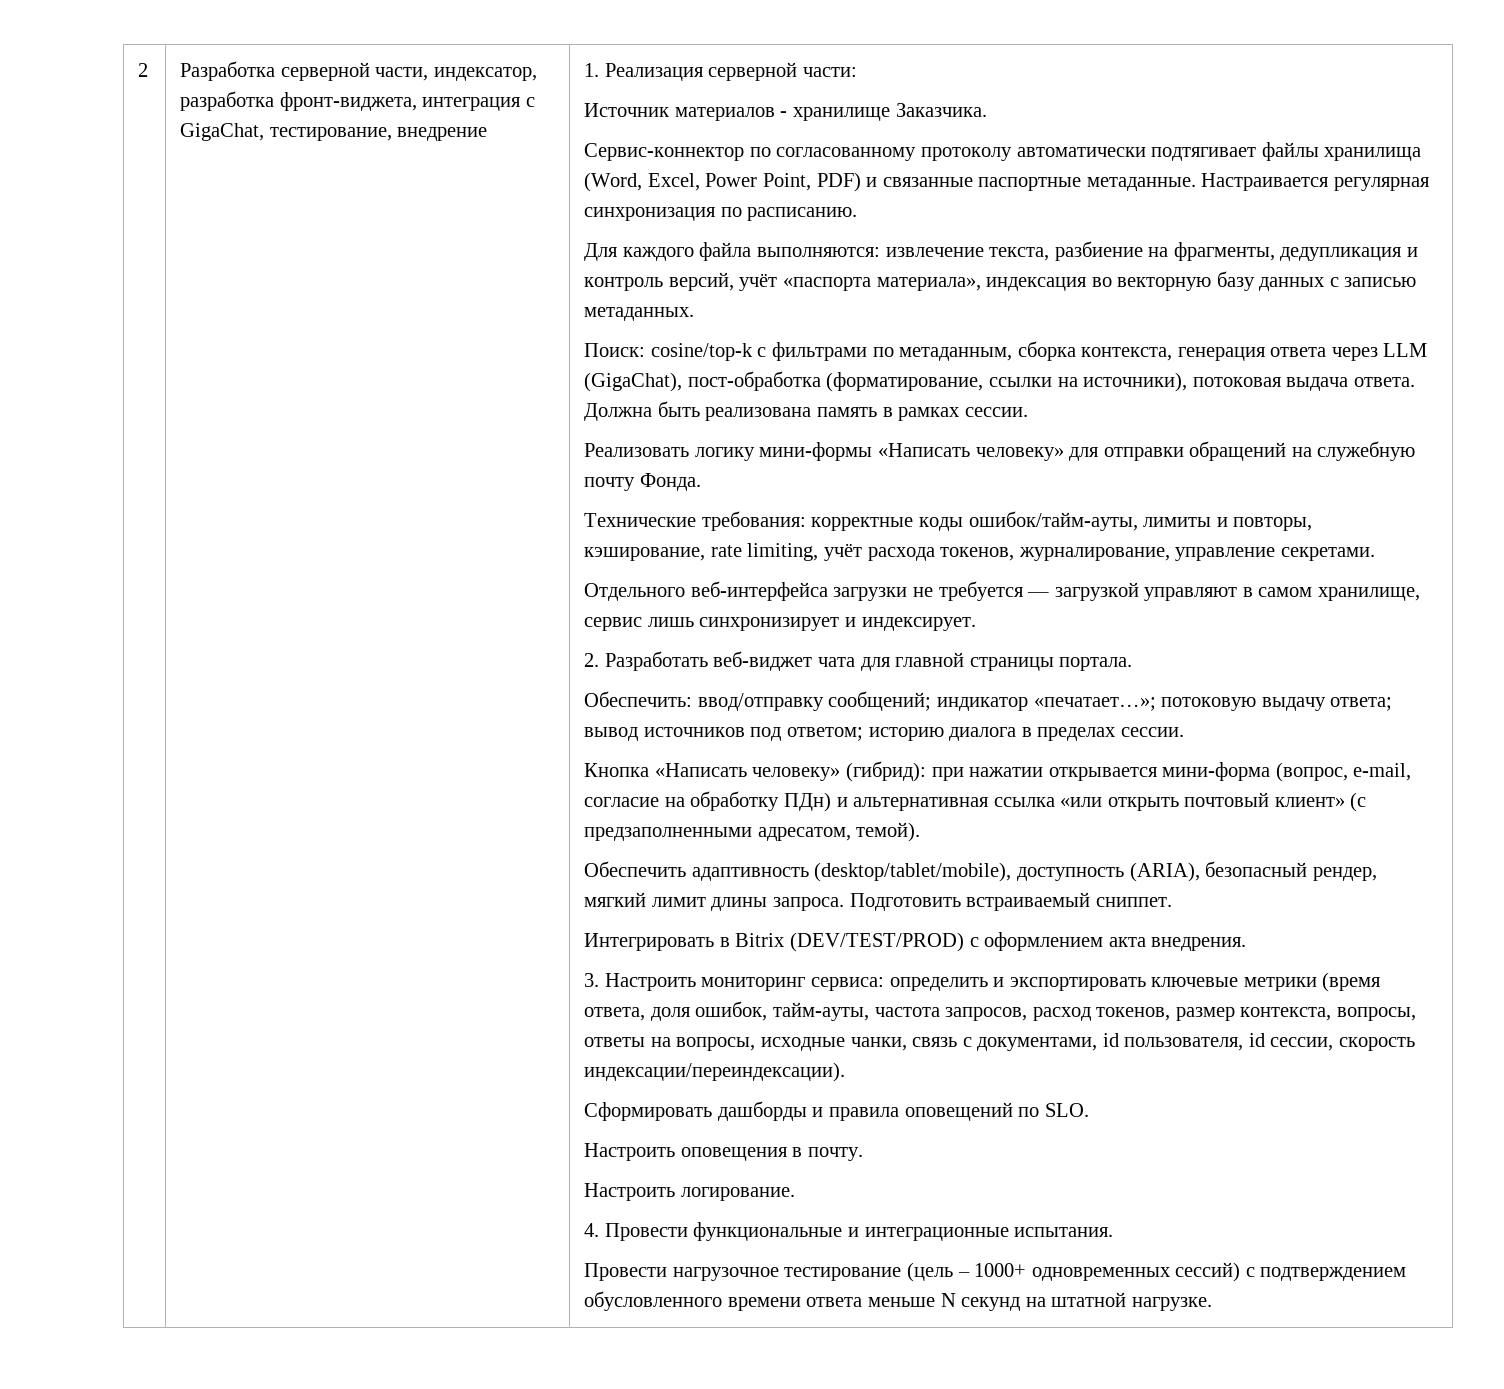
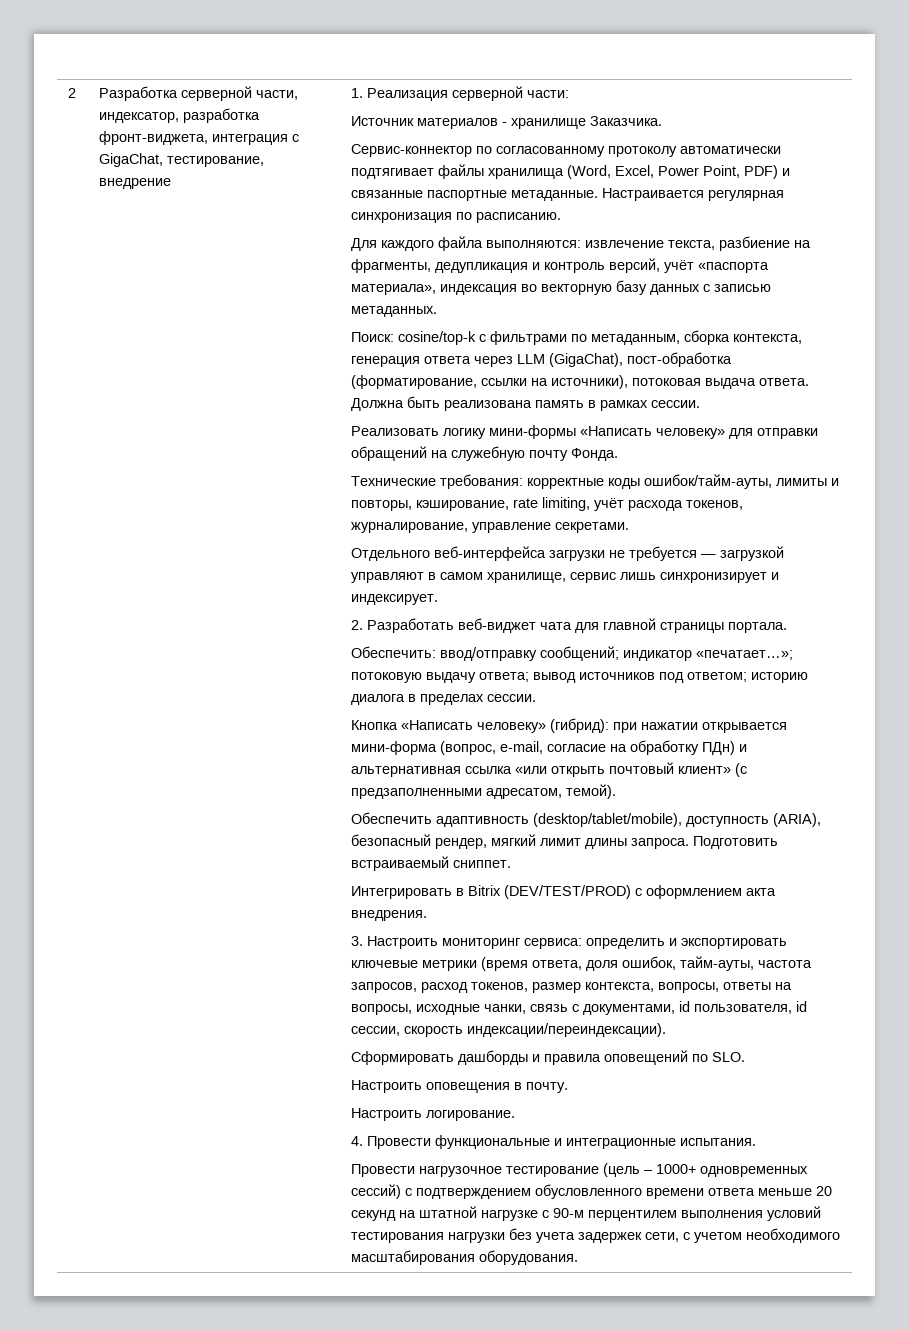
[940,1293,956,1307] N -> [816,1186,833,1196] 20
[1131,1297,1212,1311] нагрузке. -> [481,1206,822,1221] [351,1228,841,1243] [351,1250,579,1265] нагрузке с 90-м перцентилем выполнения условий тестирования нагрузки без учета задержек сети, с учетом необходимого масштабирования оборудования.

